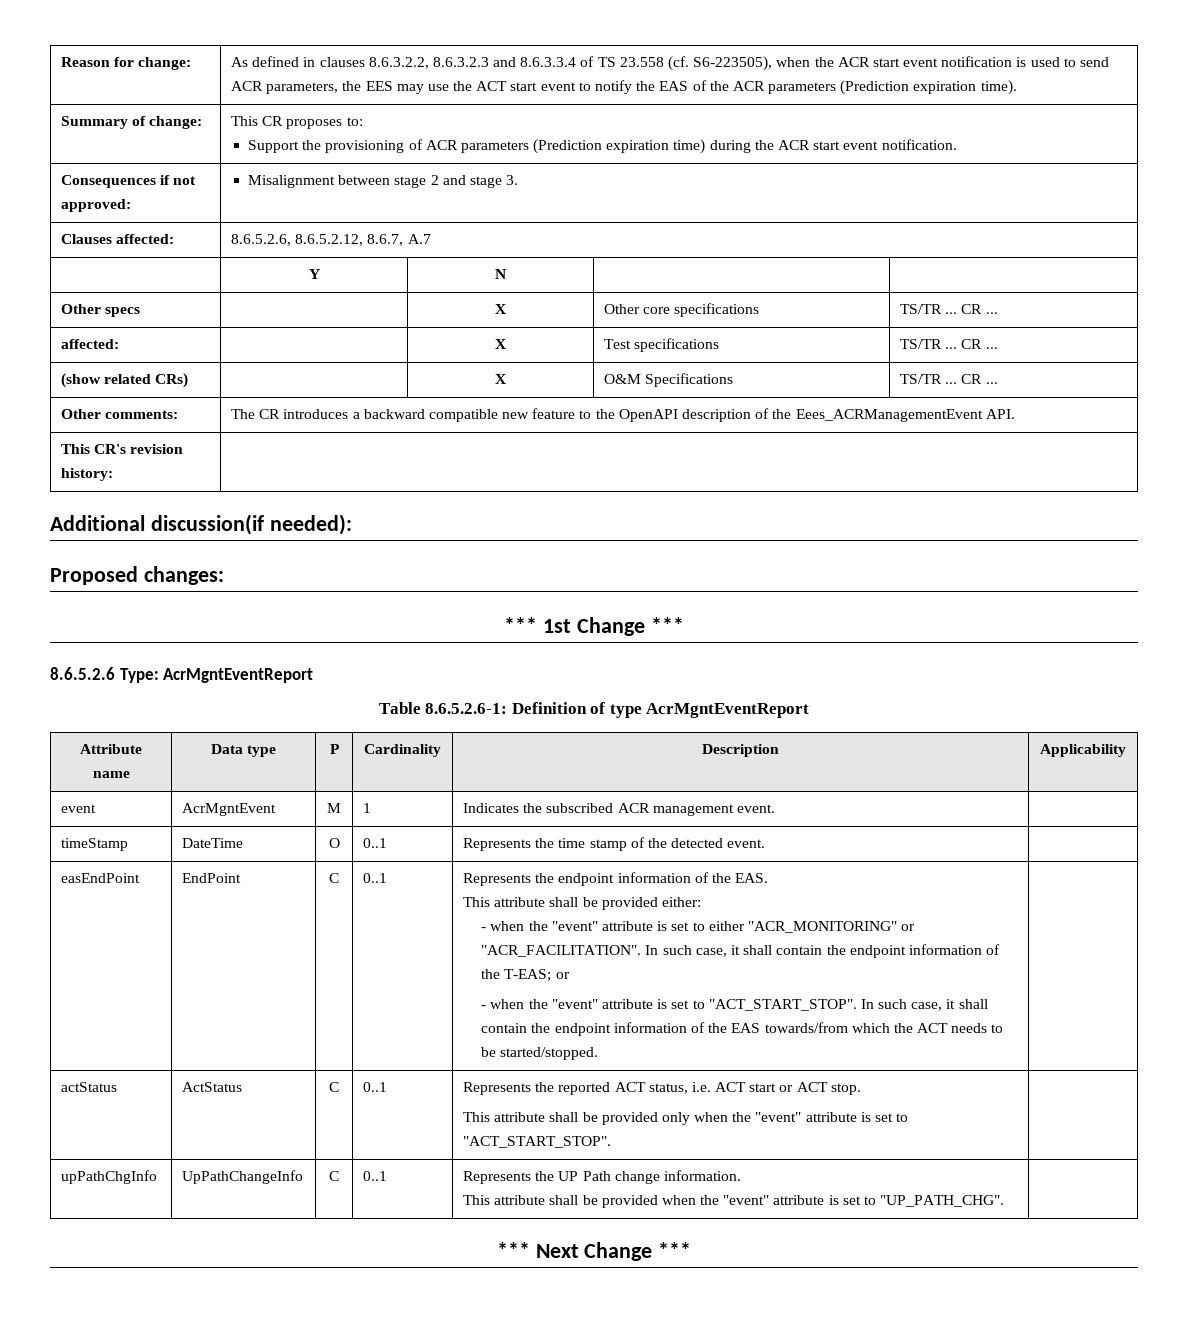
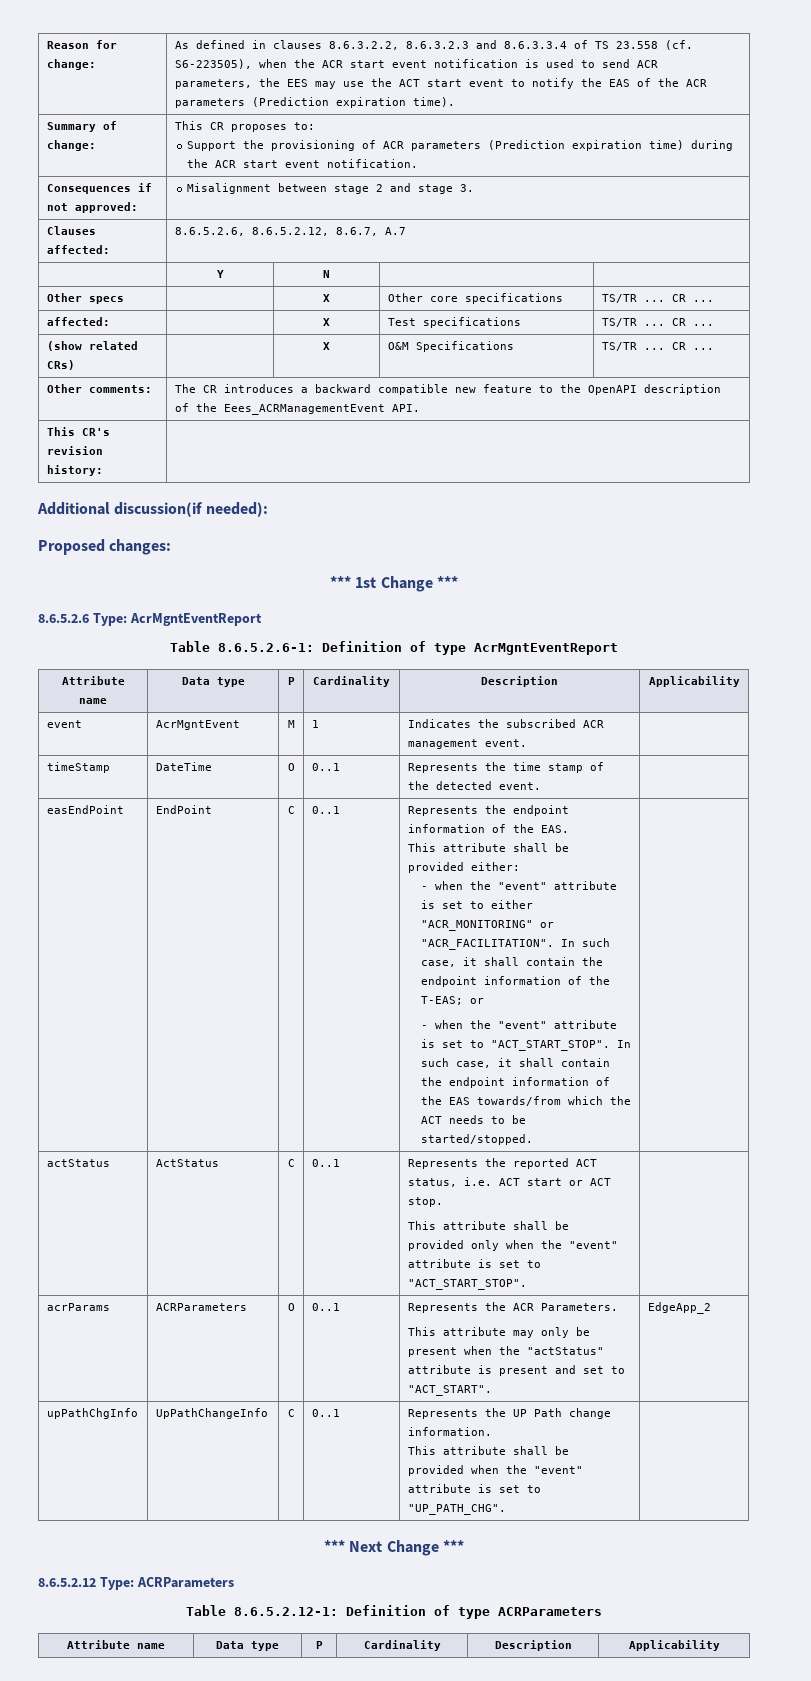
(611, 1142) none -> [46,1303,110,1311] [155,1303,247,1311] [287,1303,295,1311] [311,1303,340,1311] [407,1302,618,1313] [407,1327,590,1338] [407,1346,604,1357] [407,1365,625,1376] [407,1385,492,1396] [647,1302,711,1314] // acrParams | ACRParameters | O | 0..1 | Represents the ACR Parameters. // This attribute may only be present when the "actStatus" attribute is present and set to "ACT_START". | EdgeApp_2
(692, 1250) none -> [38,1577,234,1590] [186,1605,602,1619] [67,1640,165,1649] [216,1641,279,1651] [315,1641,323,1649] [363,1640,441,1651] [494,1640,572,1651] [628,1640,720,1651] // 8.6.5.2.12 Type: ACRParameters // Table 8.6.5.2.12-1: Definition of type ACRParameters // Attribute name | Data type | P | Cardinality | Description | Applicability

